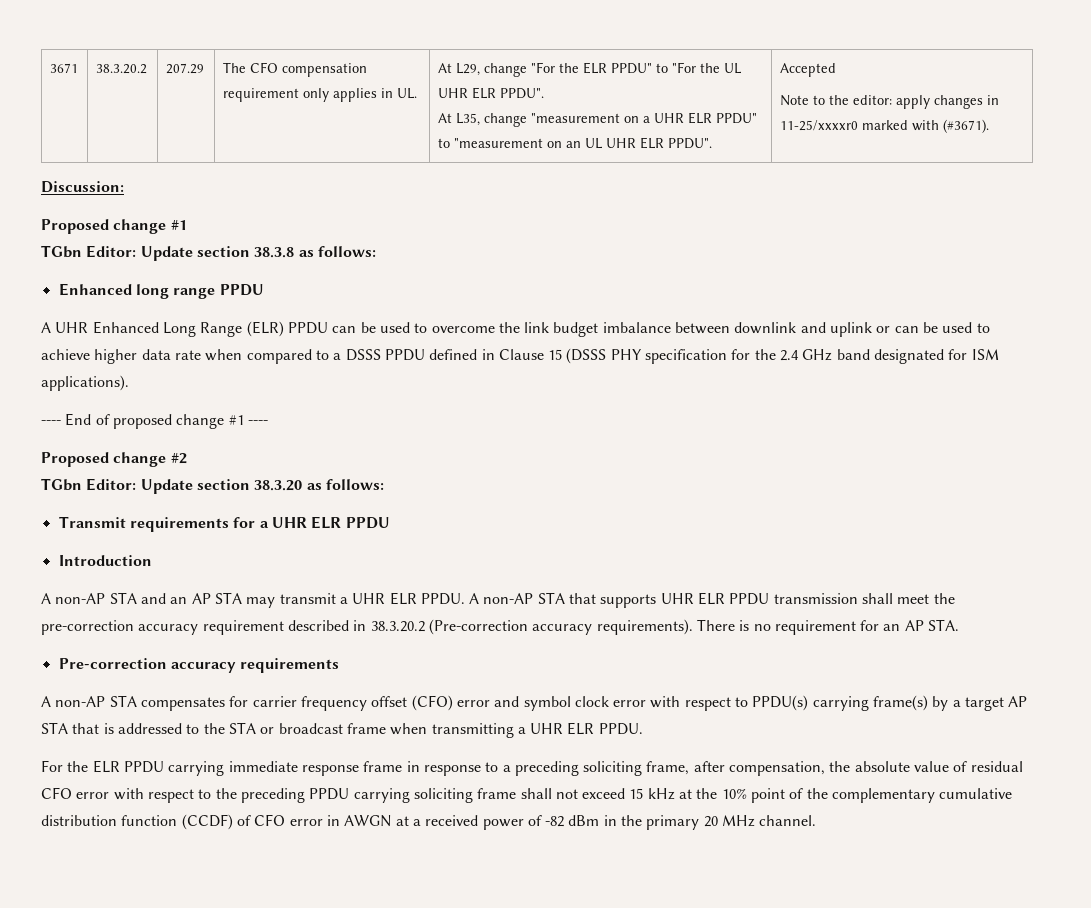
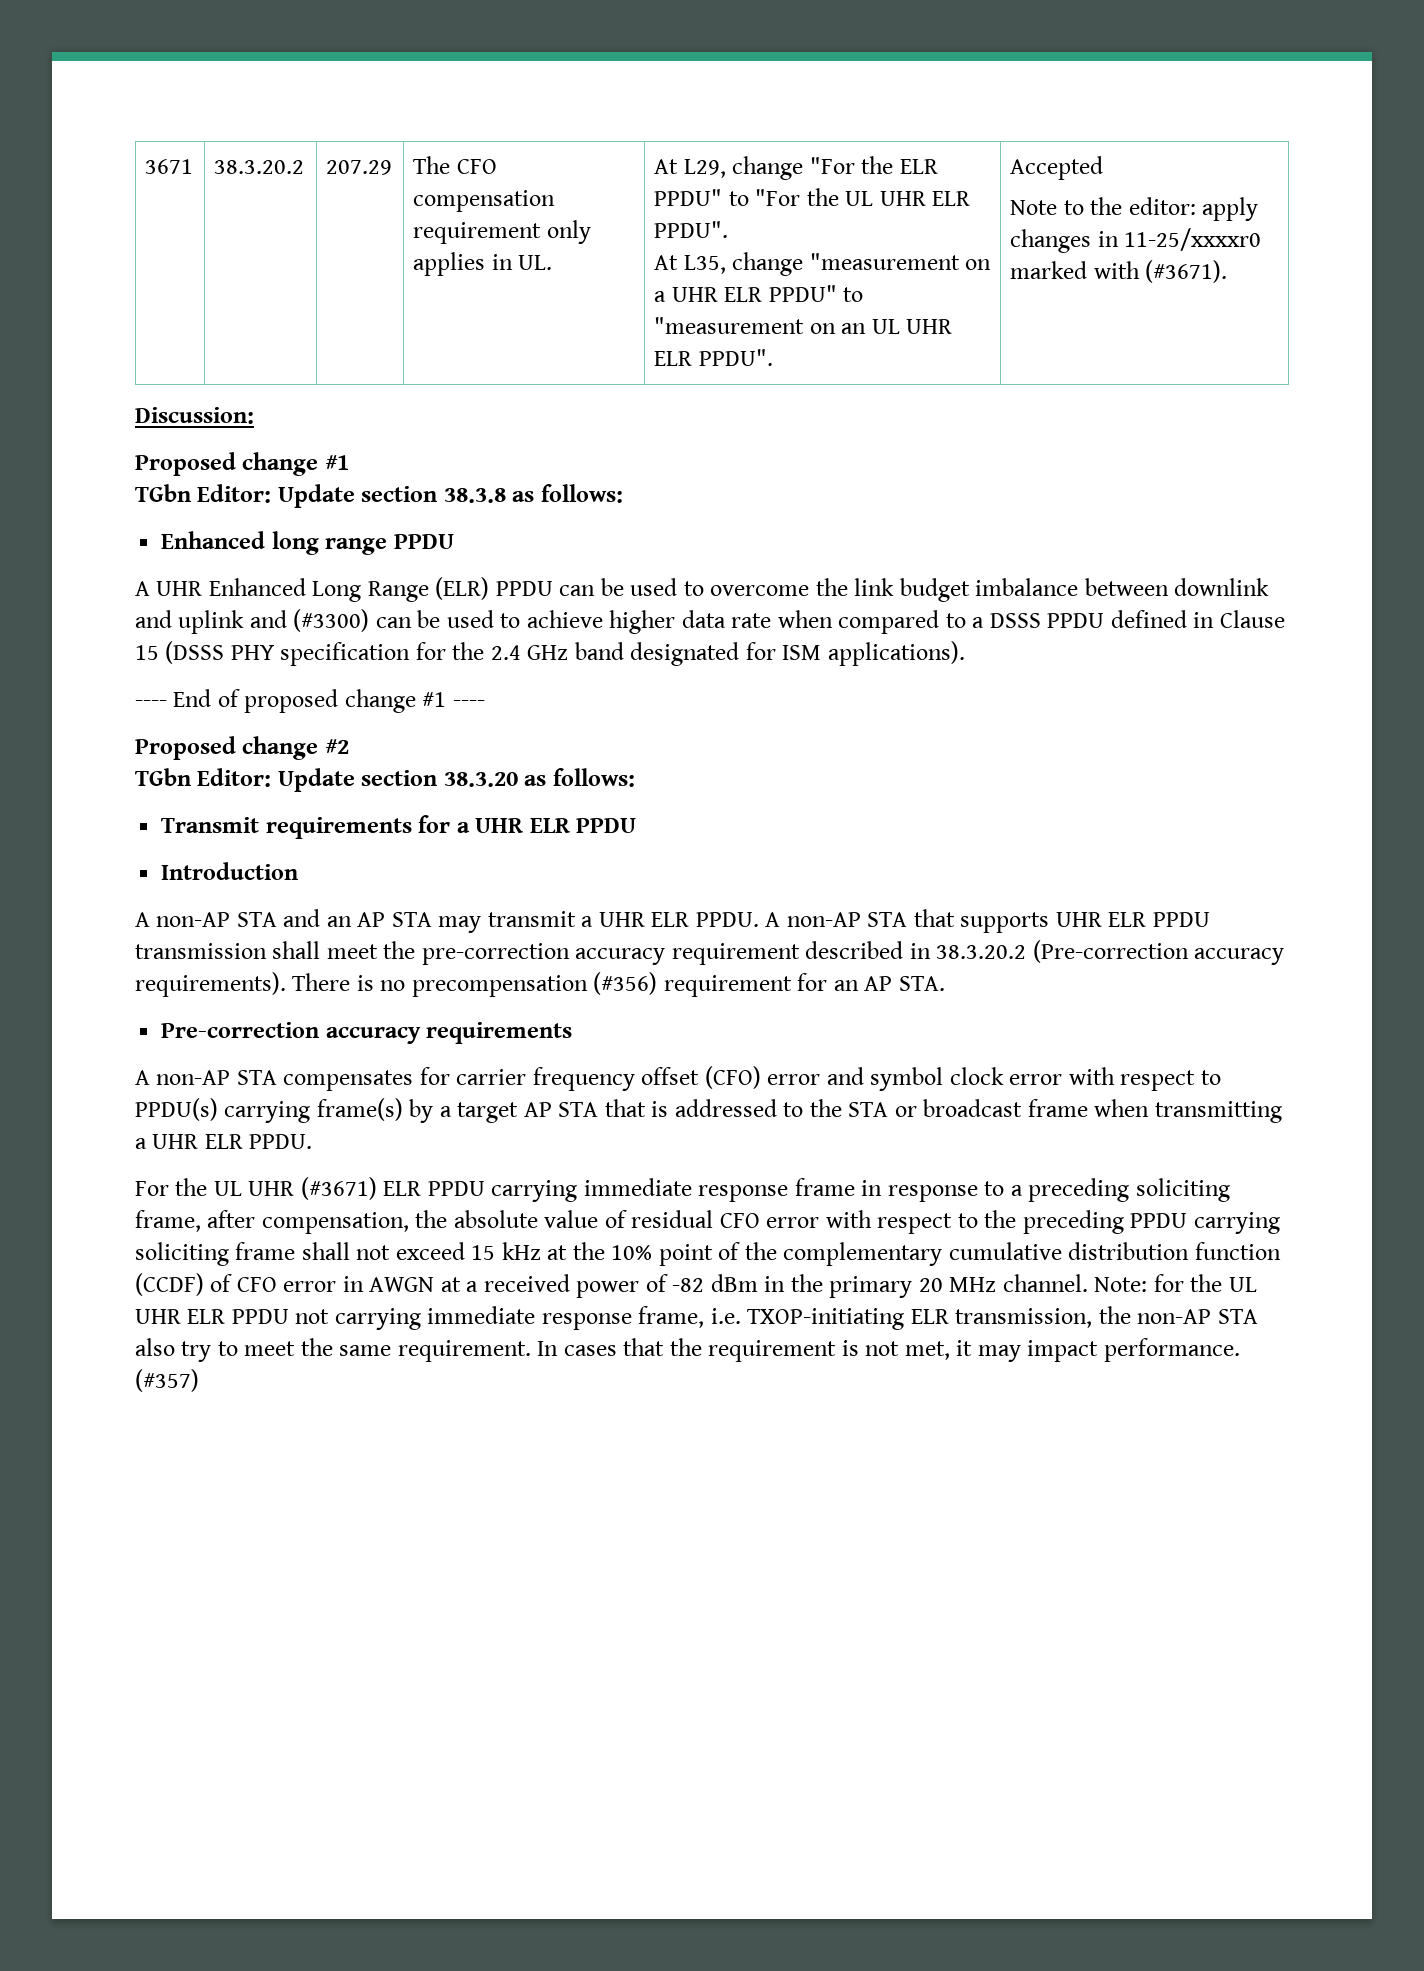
[876,326,891,333] or -> [249,609,370,632] and (#3300)
(771, 627) none -> [411,972,658,997] precompensation (#356)
(89, 766) none -> [213,1177,377,1200] UL UHR (#3671)
(817, 820) none -> [1094,1274,1257,1292] [135,1306,1258,1330] [135,1338,1240,1362] [135,1369,199,1392] Note: for the UL UHR ELR PPDU not carrying immediate response frame, i.e. TXOP-initiating ELR transmission, the non-AP STA also try to meet the same requirement. In cases that the requirement is not met, it may impact performance. (#357)

